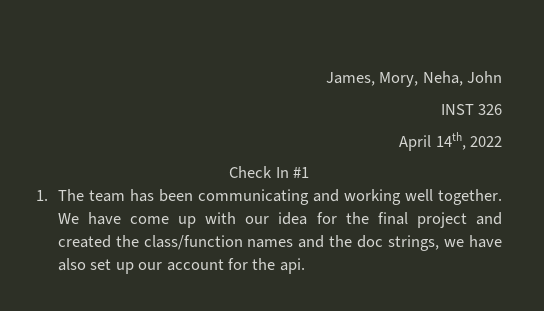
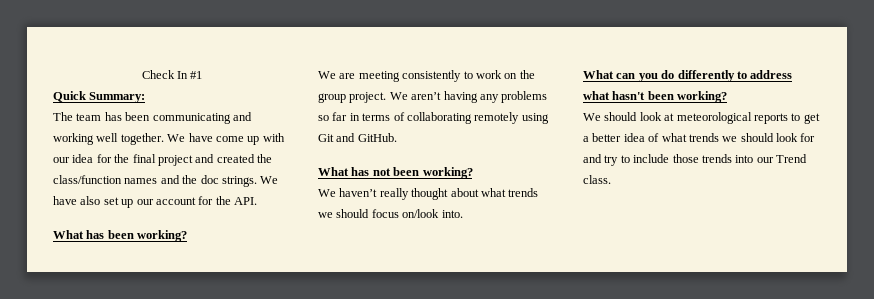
[325,71,502,87] [440,104,502,115] [399,132,502,151] James, Mory, Neha, John // INST 326 // April 14th, 2022 // -> (141, 74) none
[36,190,48,201] 1. -> [53,91,146,103] Quick Summary: //
[388,235,465,251] strings, we -> [221,176,279,187] strings. We
[279,258,305,274] api. -> [234,197,257,205] [53,230,188,242] [318,70,535,82] [318,91,548,103] [318,112,549,124] [318,133,397,142] [318,167,473,179] [318,188,539,200] [318,209,463,218] [583,70,793,82] [583,91,728,103] [583,112,820,124] [583,133,816,142] [583,154,807,166] [583,175,611,184] API. // What has been working? // We are meeting consistently to work on the group project. We aren’t having any problems so far in terms of collaborating remotely using Git and GitHub. // What has not been working? // We haven’t really thought about what trends we should focus on/look into. // What can you do differently to address what hasn't been working? // We should look at meteorological reports to get a better idea of what trends we should look for and try to include those trends into our Trend class.

